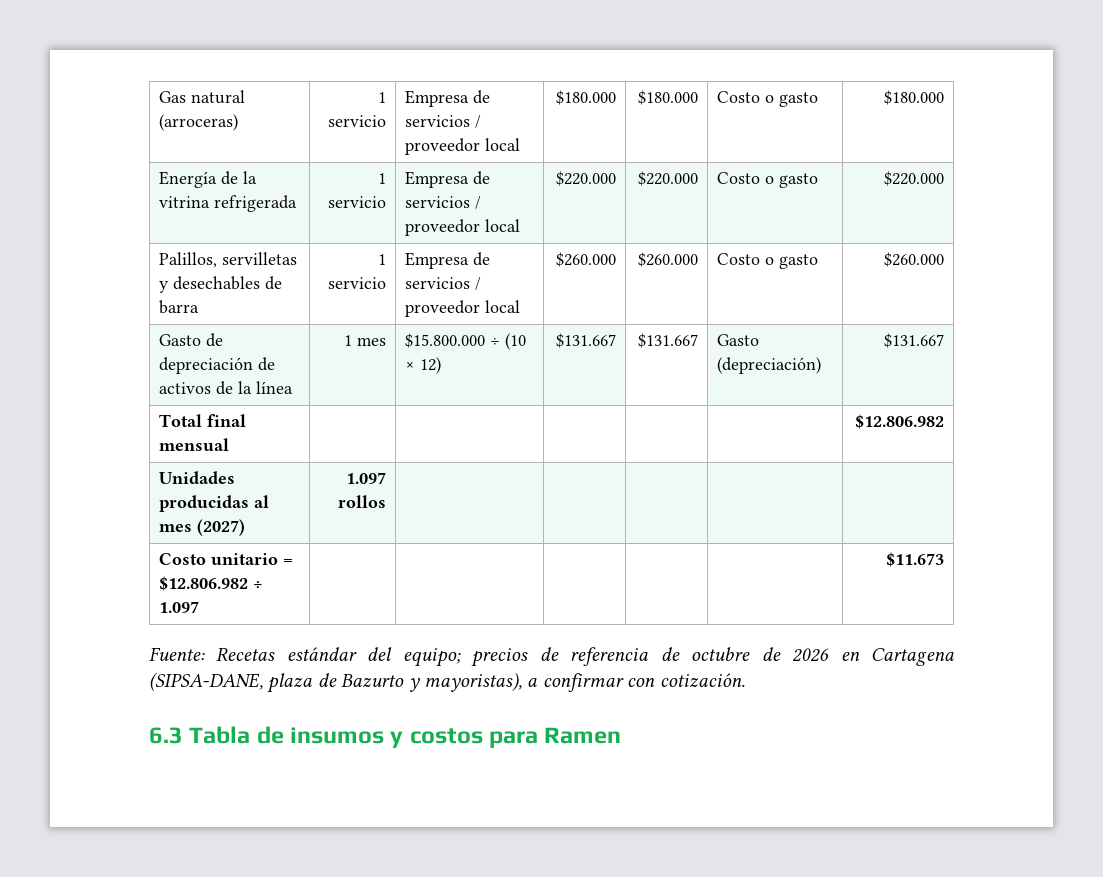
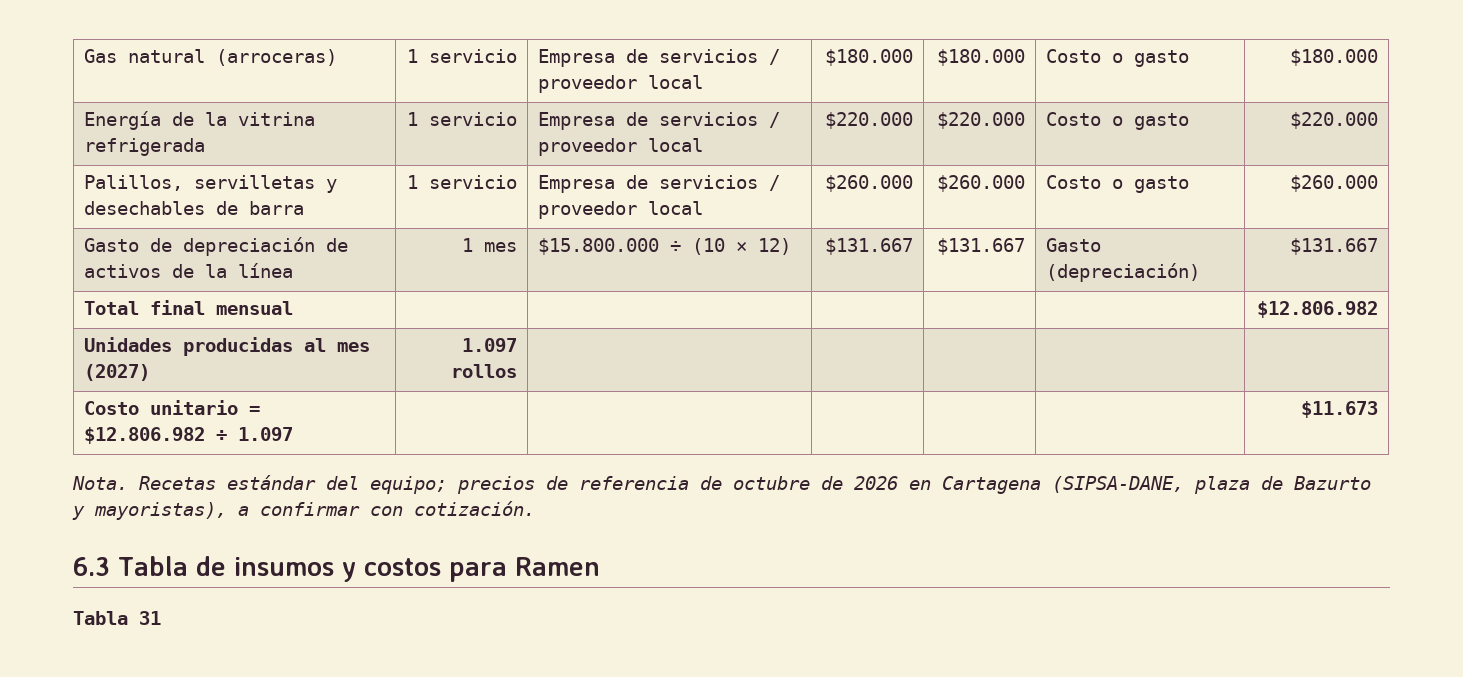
[149,647,205,661] Fuente: -> [72,476,128,490] Nota.
(622, 735) none -> [73,611,161,625] // Tabla 31

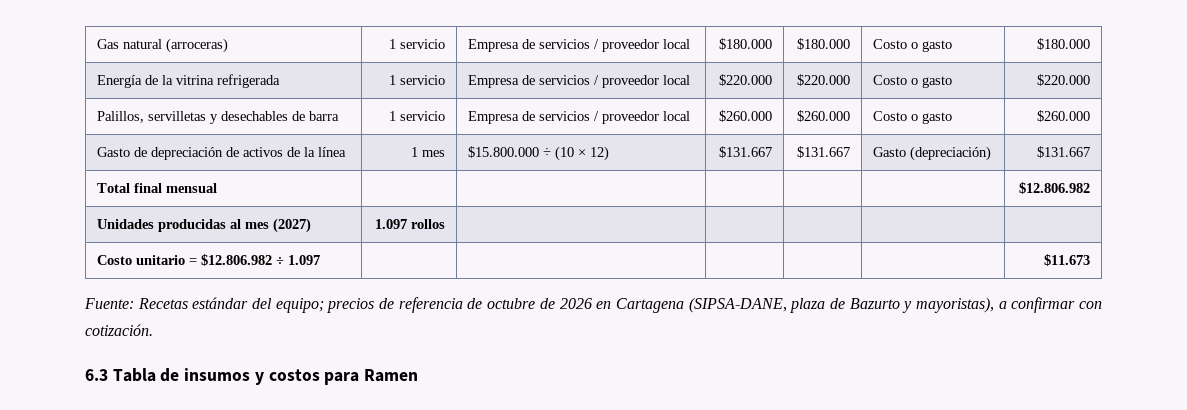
[72,476,128,490] Nota. -> [84,298,134,309] Fuente:
[73,611,161,625] // Tabla 31 -> (419, 375) none

